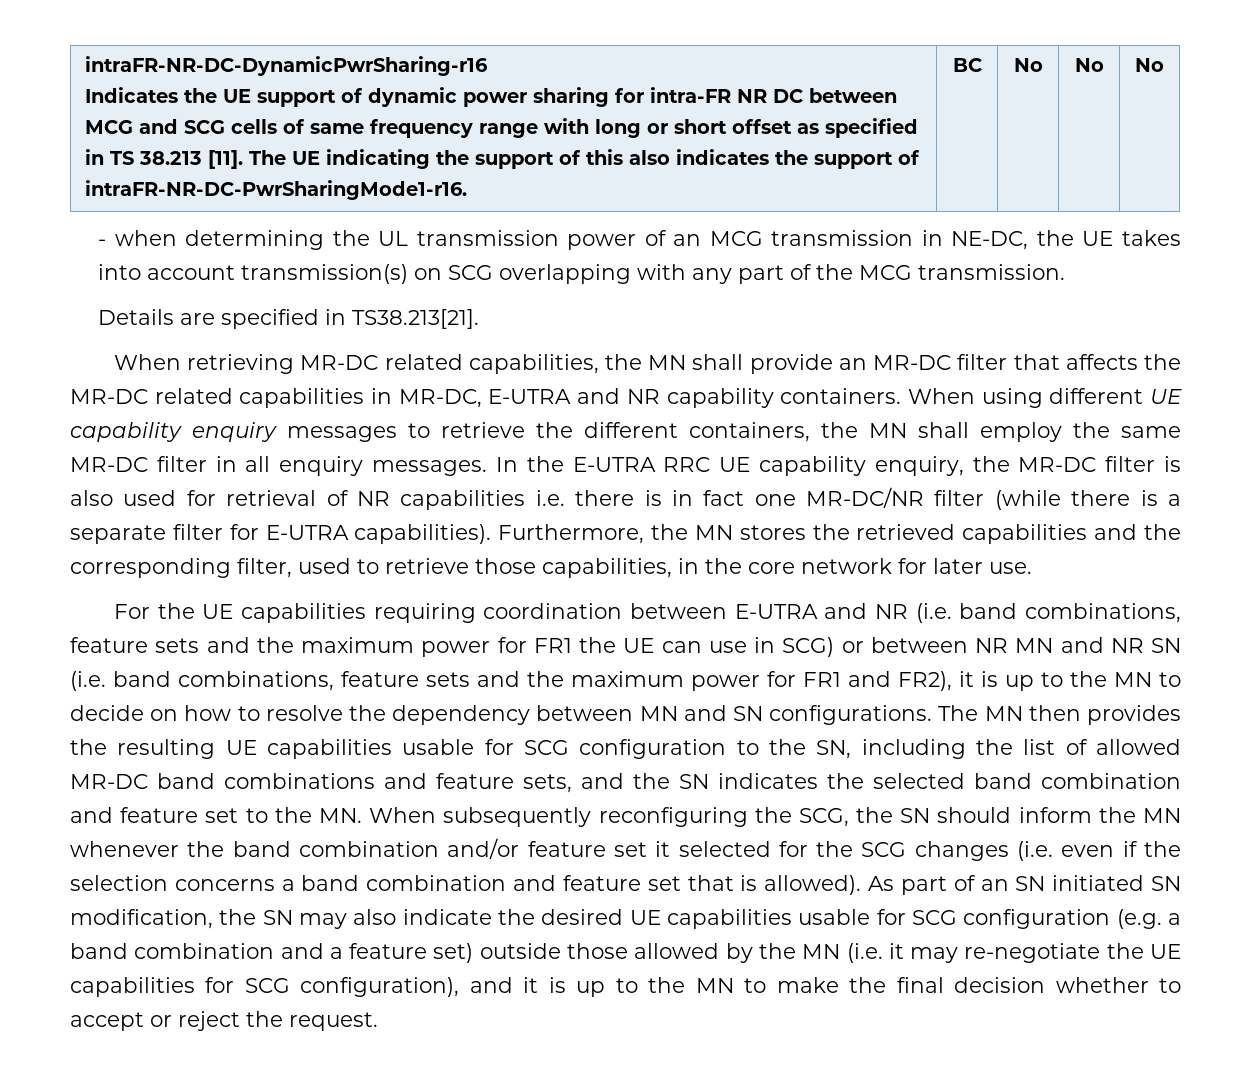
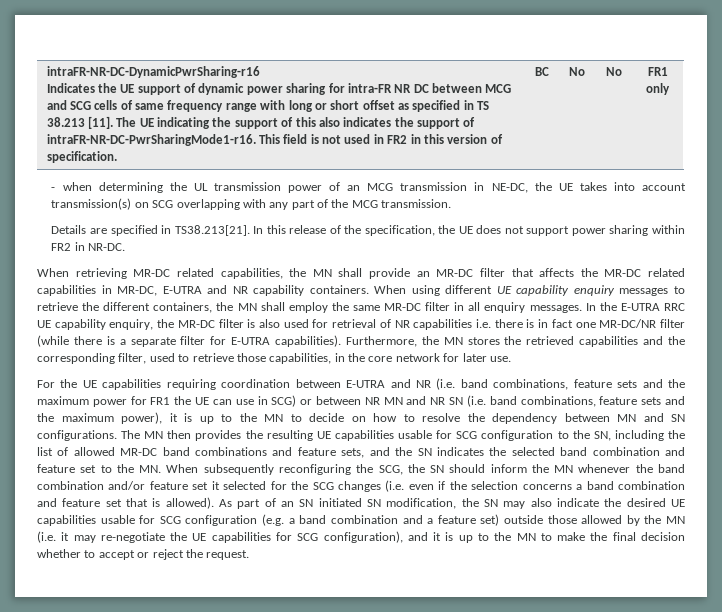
(468, 190) none -> [258,134,503,144] [46,151,117,163] This field is not used in FR2 in this version of specification.
[1135,58,1164,72] No -> [647,67,668,76] [646,83,670,95] FR1 only
(480, 319) none -> [253,225,685,236] [51,242,126,251] In this release of the specification, the UE does not support power sharing within FR2 in NR-DC.
[691,671,952,691] power for FR1 and FR2), -> [121,412,162,424] power),

